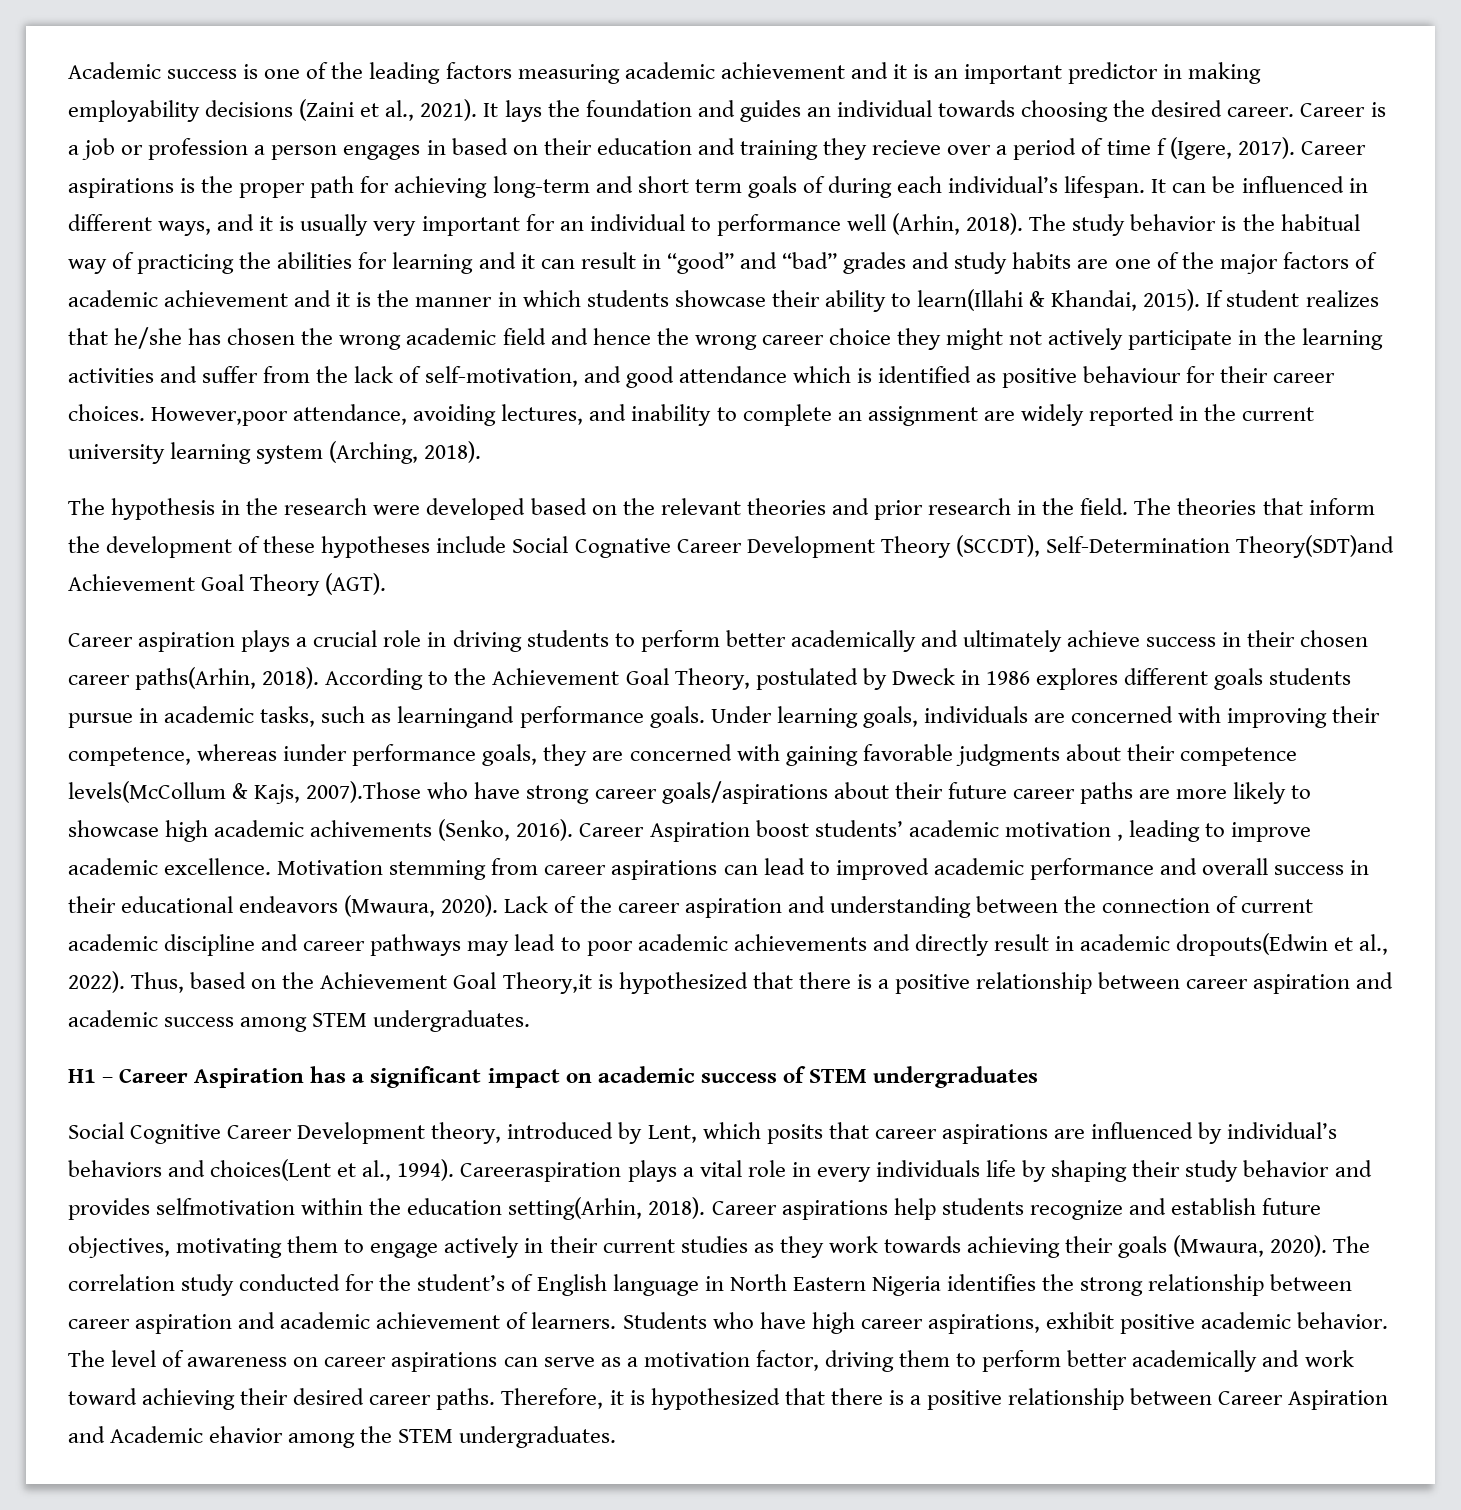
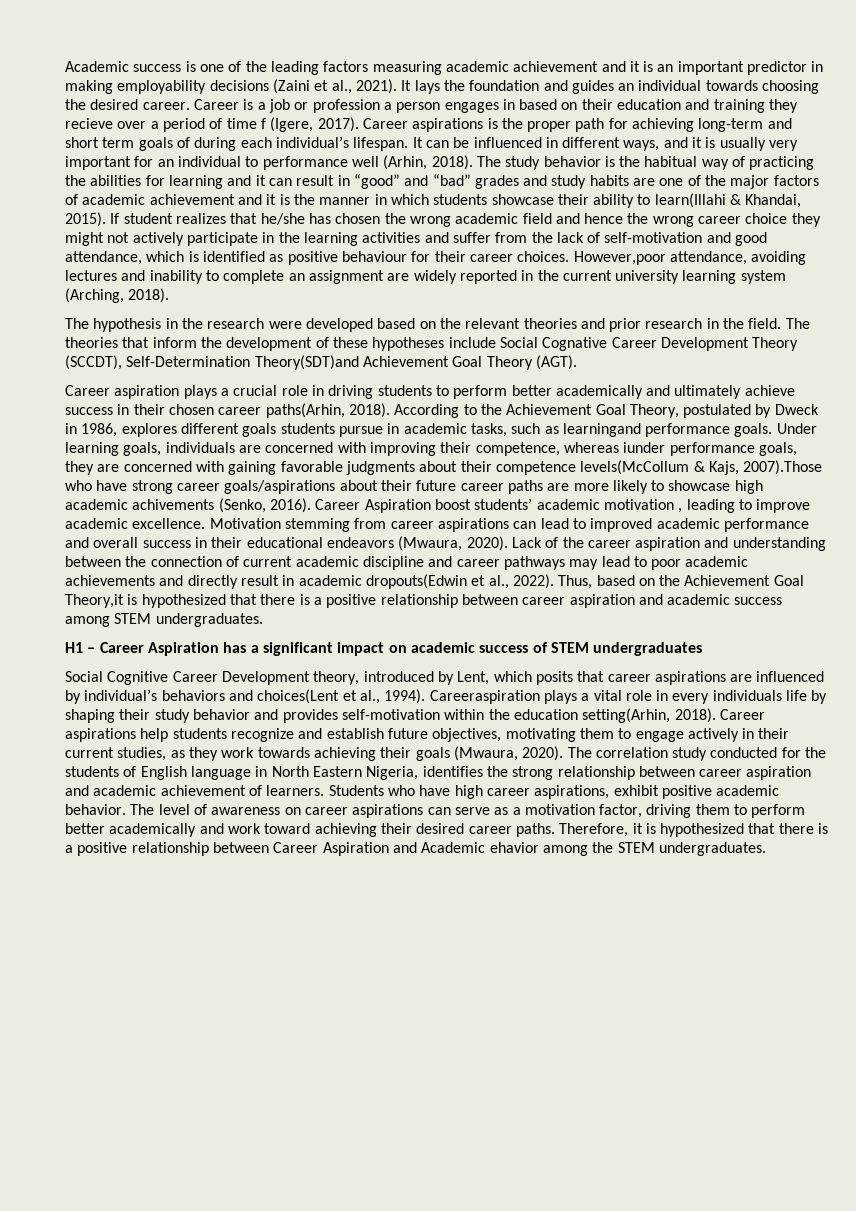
[424,366,578,387] self-motivation, -> [604,232,703,243] self-motivation
[678,366,787,383] attendance -> [65,251,142,265] attendance,
[501,404,584,425] lectures, -> [65,270,117,281] lectures
[985,671,1030,685] 1986 -> [81,423,118,437] 1986,
[156,1198,296,1215] selfmotivation -> [341,709,440,720] self-motivation
[680,1236,748,1253] studies -> [117,747,167,761] studies,
[417,1274,506,1291] student’s -> [65,766,119,777] students
[871,1276,941,1296] Nigeria -> [366,766,419,780] Nigeria,

